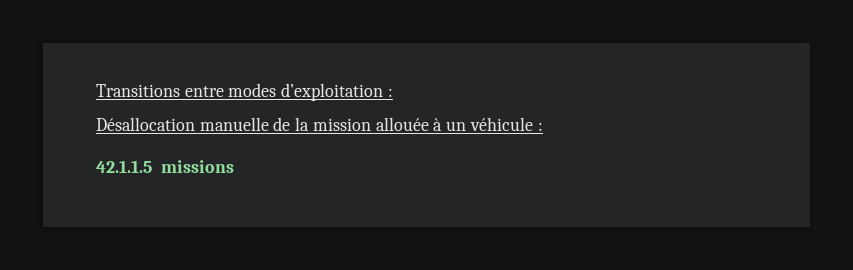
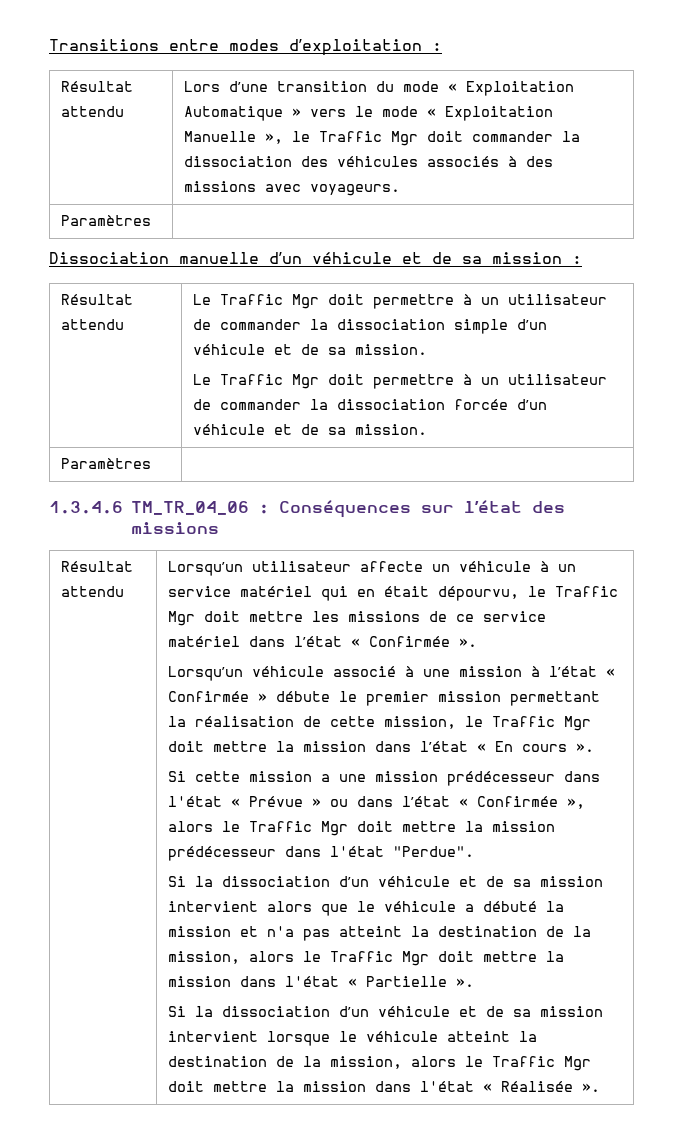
[96,117,543,131] [96,160,234,173] // Désallocation manuelle de la mission allouée à un véhicule : // 42.1.1.5 missions -> [61,81,134,92] [61,106,125,117] [184,81,575,96] [184,106,554,121] [184,131,581,146] [184,156,554,167] [184,181,401,196] [61,215,152,226] [49,252,582,264] [61,294,134,305] [61,319,125,330] [193,294,608,309] [193,319,548,334] [193,344,428,355] [193,374,608,389] [193,399,548,410] [193,424,428,435] [61,458,152,469] [49,500,565,518] [131,522,219,534] [61,561,134,572] [61,586,125,597] [168,561,577,576] [168,586,619,601] [168,611,547,626] [168,636,478,647] [168,666,616,681] [168,691,601,706] [168,716,592,731] [168,741,595,752] [168,771,601,786] [168,796,586,809] [168,821,556,836] [168,846,475,861] [168,876,604,887] [168,901,565,916] [168,926,592,941] [168,951,565,966] [168,976,475,987] [168,1006,604,1017] [168,1031,538,1046] [168,1056,592,1071] [168,1081,601,1092] // Résultat attendu | Lors d’une transition du mode « Exploitation Automatique » vers le mode « Exploitation Manuelle », le Traffic Mgr doit commander la dissociation des véhicules associés à des missions avec voyageurs. // Paramètres | // Dissociation manuelle d’un véhicule et de sa mission : // Résultat attendu | Le Traffic Mgr doit permettre à un utilisateur de commander la dissociation simple d’un véhicule et de sa mission. // Le Traffic Mgr doit permettre à un utilisateur de commander la dissociation forcée d’un véhicule et de sa mission. // Paramètres | // 1.3.4.6 TM_TR_04_06 : Conséquences sur l’état des missions // Résultat attendu | Lorsqu’un utilisateur affecte un véhicule à un service matériel qui en était dépourvu, le Traffic Mgr doit mettre les missions de ce service matériel dans l’état « Confirmée ». // Lorsqu’un véhicule associé à une mission à l’état « Confirmée » débute le premier mission permettant la réalisation de cette mission, le Traffic Mgr doit mettre la mission dans l’état « En cours ». // Si cette mission a une mission prédécesseur dans l'état « Prévue » ou dans l’état « Confirmée », alors le Traffic Mgr doit mettre la mission prédécesseur dans l'état "Perdue". // Si la dissociation d’un véhicule et de sa mission intervient alors que le véhicule a débuté la mission et n'a pas atteint la destination de la mission, alors le Traffic Mgr doit mettre la mission dans l'état « Partielle ». // Si la dissociation d’un véhicule et de sa mission intervient lorsque le véhicule atteint la destination de la mission, alors le Traffic Mgr doit mettre la mission dans l'état « Réalisée ».

